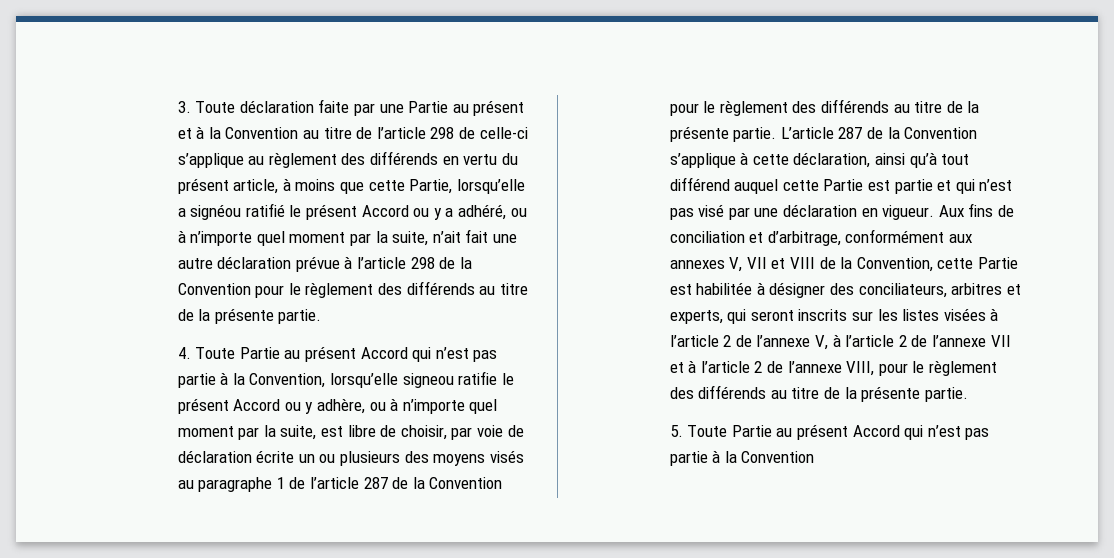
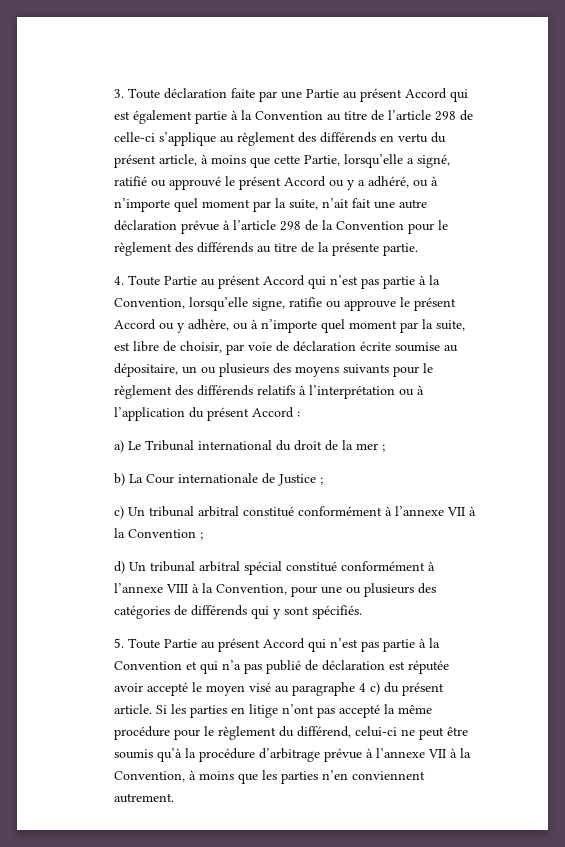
[177,128,192,139] et -> [405,88,469,102] [114,110,228,124] Accord qui est également partie
[190,203,285,220] signéou ratifié -> [417,154,451,168] [114,176,222,190] signé, ratifié ou approuvé
[402,371,498,388] signeou ratifie -> [252,297,397,311] signe, ratifie ou approuve
(295, 456) none -> [395,342,459,352] [114,363,179,377] soumise au dépositaire,
[489,450,524,463] [177,477,503,492] [669,99,980,116] [669,126,978,142] [669,152,970,168] [669,177,1013,194] [669,203,1014,220] [669,229,972,246] [669,257,1018,272] [669,282,1021,298] [669,308,999,324] [669,334,1011,350] [669,360,997,376] [669,385,968,402] visés au paragraphe 1 de l’article 287 de la Convention pour le règlement des différends au titre de la présente partie. L’article 287 de la Convention s’applique à cette déclaration, ainsi qu’à tout différend auquel cette Partie est partie et qui n’est pas visé par une déclaration en vigueur. Aux fins de conciliation et d’arbitrage, conformément aux annexes V, VII et VIII de la Convention, cette Partie est habilitée à désigner des conciliateurs, arbitres et experts, qui seront inscrits sur les listes visées à l’article 2 de l’annexe V, à l’article 2 de l’annexe VII et à l’article 2 de l’annexe VIII, pour le règlement des différends au titre de la présente partie. -> [343,363,434,377] [114,385,425,399] [114,407,301,421] [114,440,386,453] [114,473,324,486] [114,506,477,519] [114,528,204,540] [114,561,436,575] [114,583,437,597] [114,605,363,619] suivants pour le règlement des différends relatifs à l’interprétation ou à l’application du présent Accord : // a) Le Tribunal international du droit de la mer ; // b) La Cour internationale de Justice ; // c) Un tribunal arbitral constitué conformément à l’annexe VII à la Convention ; // d) Un tribunal arbitral spécial constitué conformément à l’annexe VIII à la Convention, pour une ou plusieurs des catégories de différends qui y sont spécifiés.
(815, 457) none -> [186,660,450,674] [114,682,445,696] [114,704,433,718] [114,726,469,740] [114,748,472,762] [114,770,426,784] [114,793,175,803] et qui n’a pas publié de déclaration est réputée avoir accepté le moyen visé au paragraphe 4 c) du présent article. Si les parties en litige n’ont pas accepté la même procédure pour le règlement du différend, celui-ci ne peut être soumis qu’à la procédure d’arbitrage prévue à l’annexe VII à la Convention, à moins que les parties n’en conviennent autrement.

